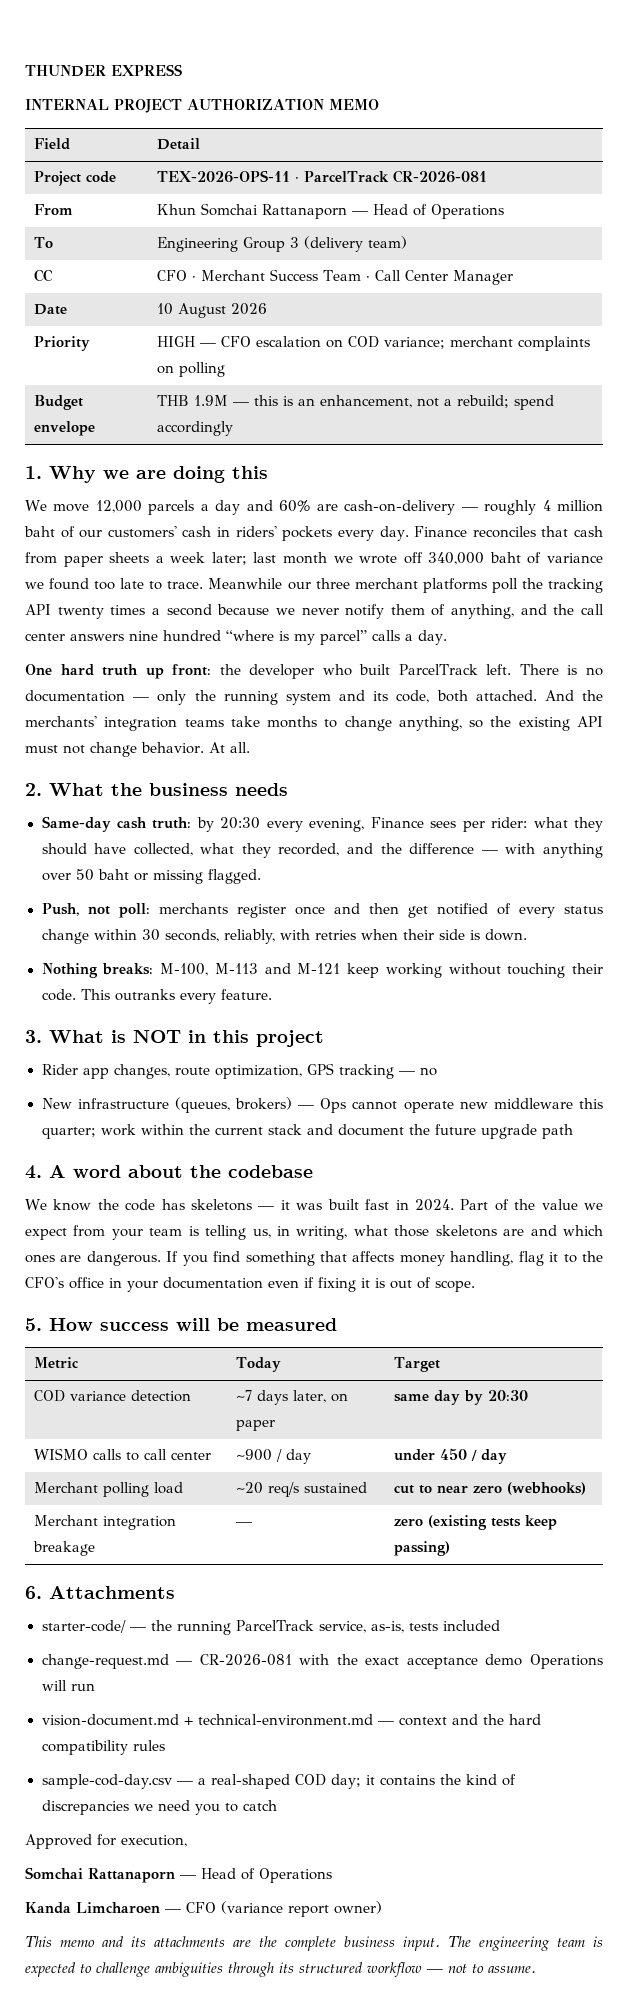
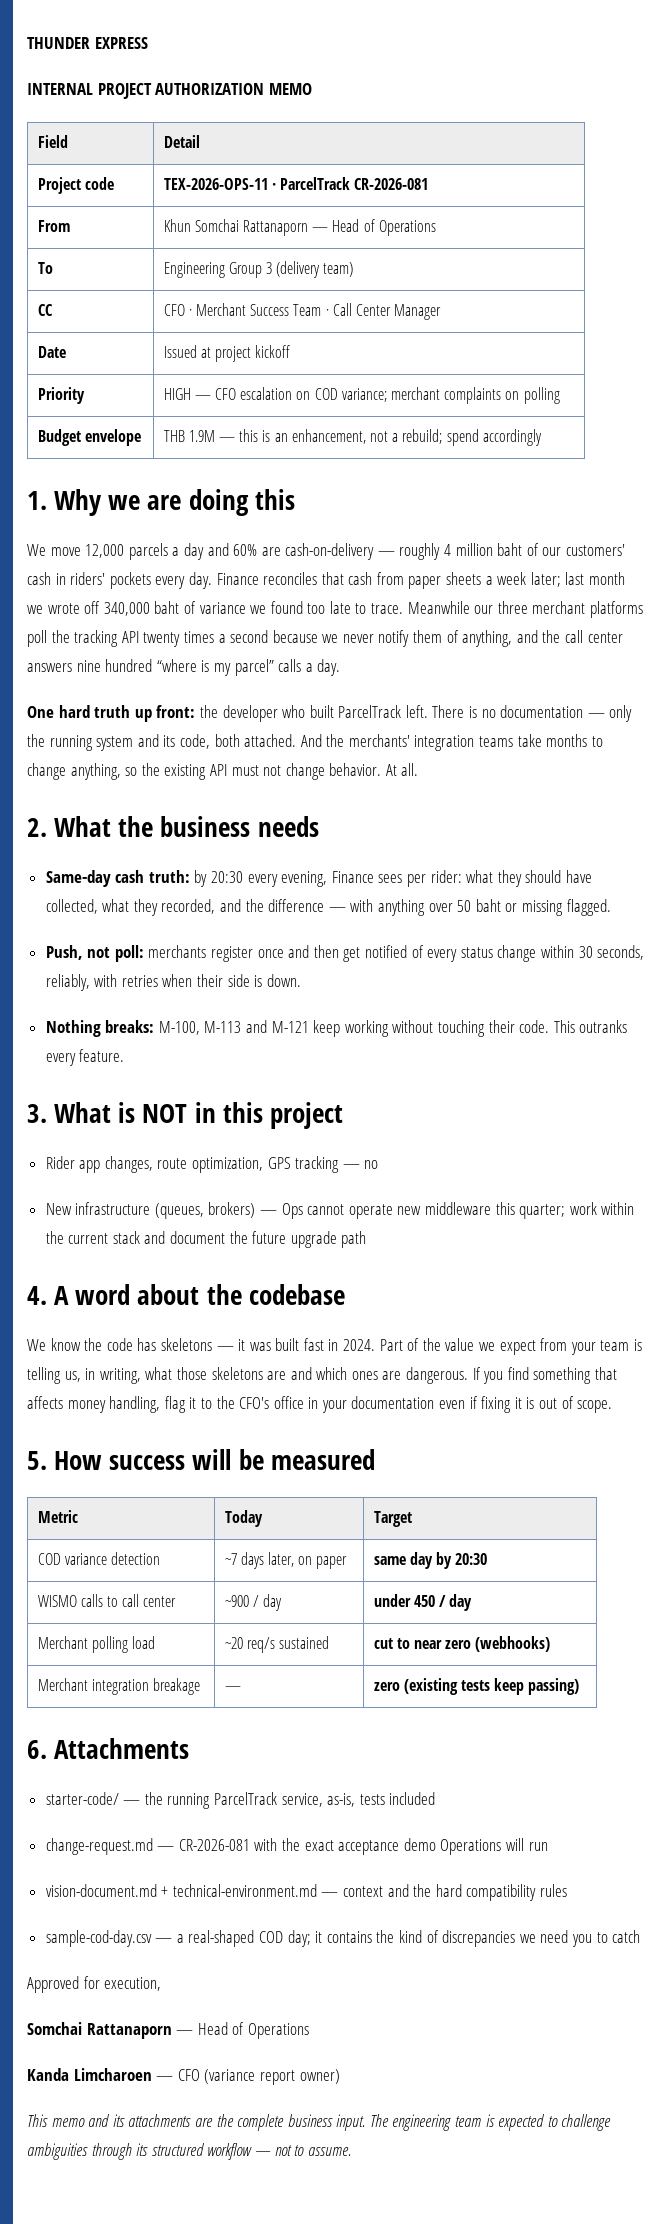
[157,303,268,318] 10 August 2026 -> [163,345,291,362] Issued at project kickoff

